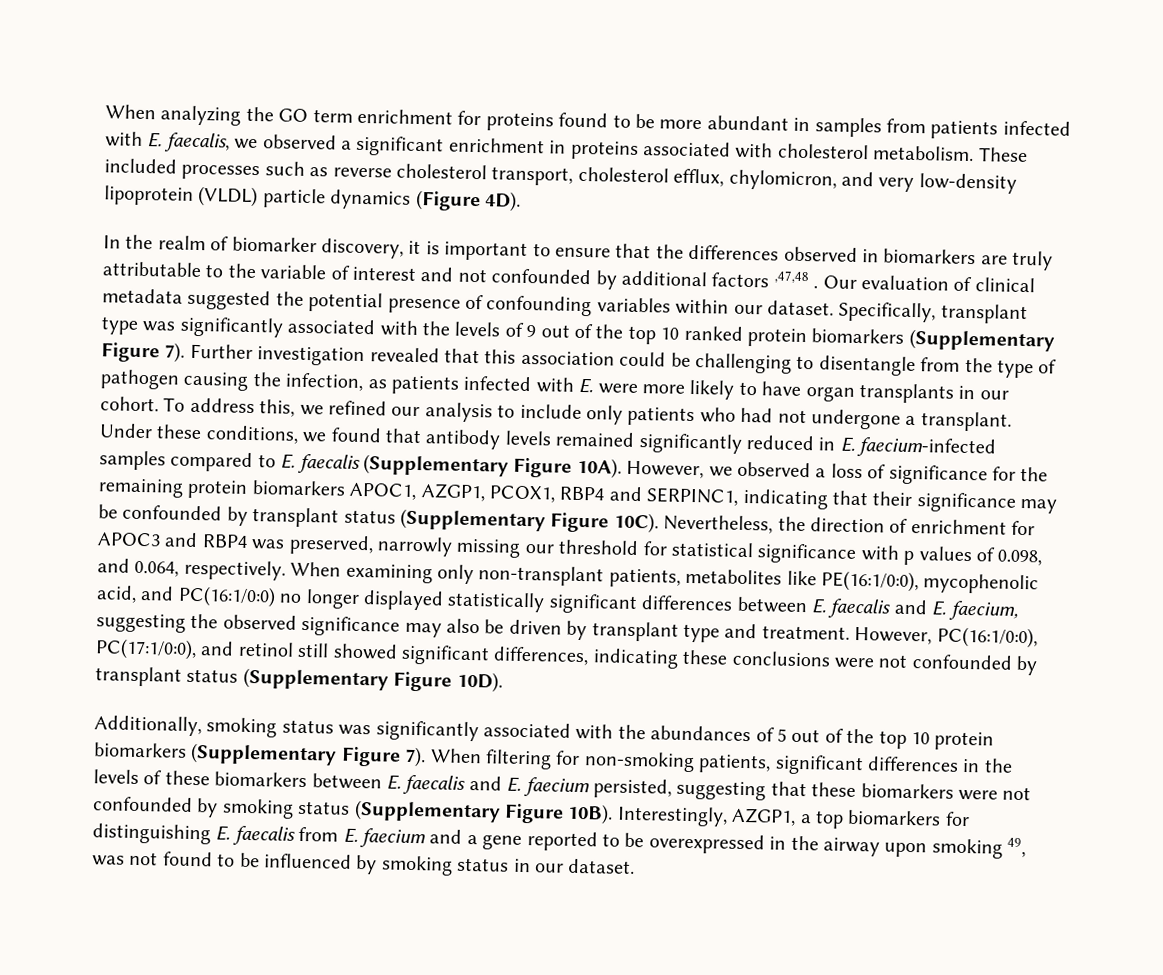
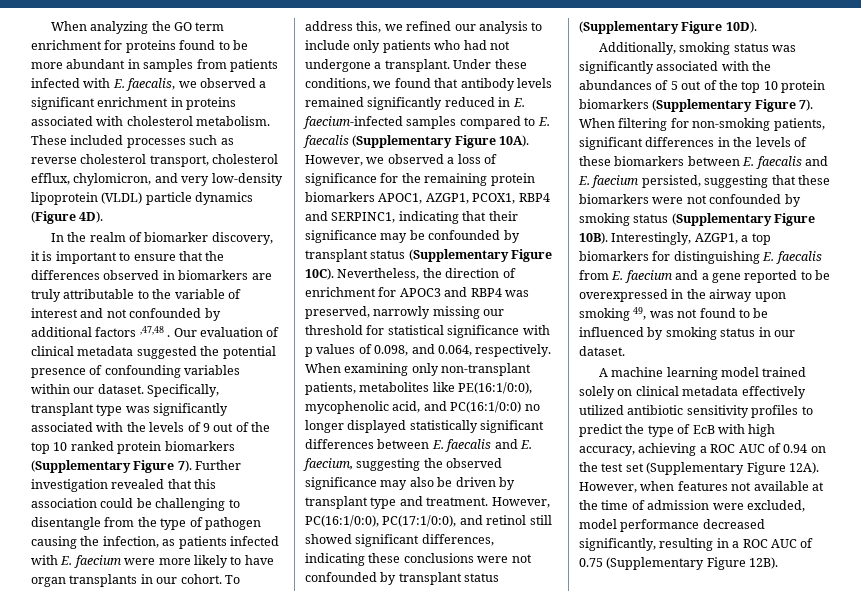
(594, 385) none -> [73,555,121,568] faecium
(636, 866) none -> [598,367,807,380] [579,386,806,399] [579,405,813,418] [579,424,776,437] [579,443,826,456] [579,462,819,475] [579,481,824,493] [579,500,805,512] [579,519,765,532] [579,538,814,551] [579,557,779,570] // A machine learning model trained solely on clinical metadata effectively utilized antibiotic sensitivity profiles to predict the type of EcB with high accuracy, achieving a ROC AUC of 0.94 on the test set (Supplementary Figure 12A). However, when features not available at the time of admission were excluded, model performance decreased significantly, resulting in a ROC AUC of 0.75 (Supplementary Figure 12B).

